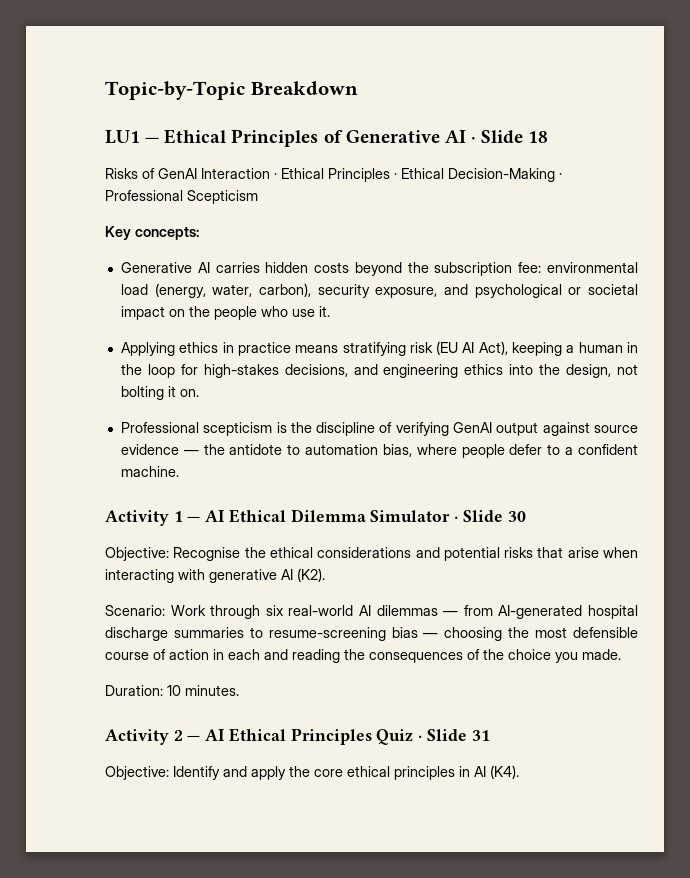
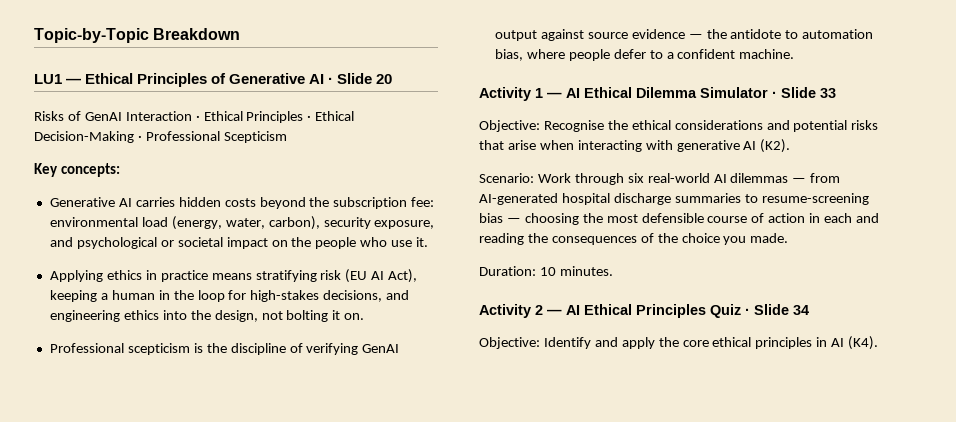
[528,131,549,143] 18 -> [376,74,393,84] 20
[507,511,526,522] 30 -> [820,88,836,98] 33
[471,730,490,741] 31 -> [793,305,809,315] 34

